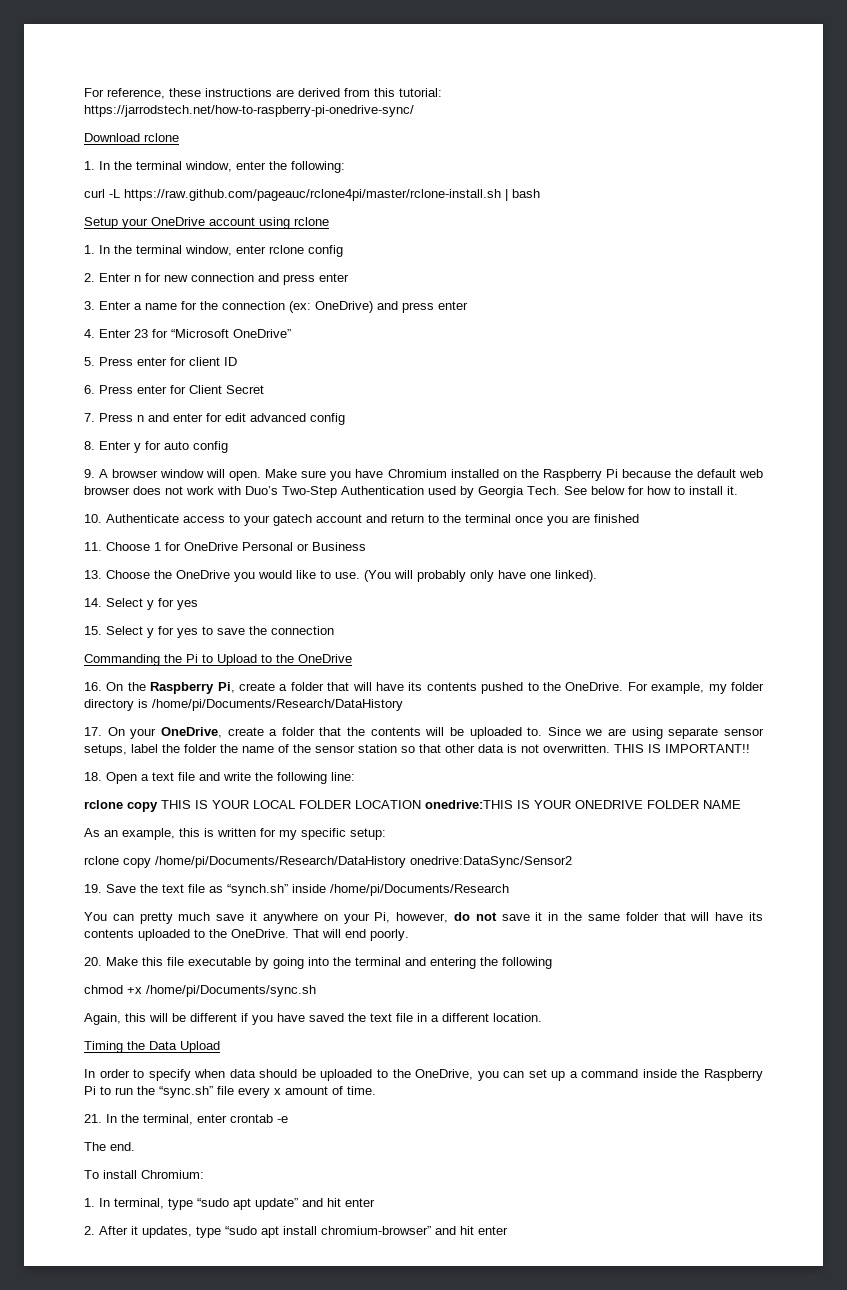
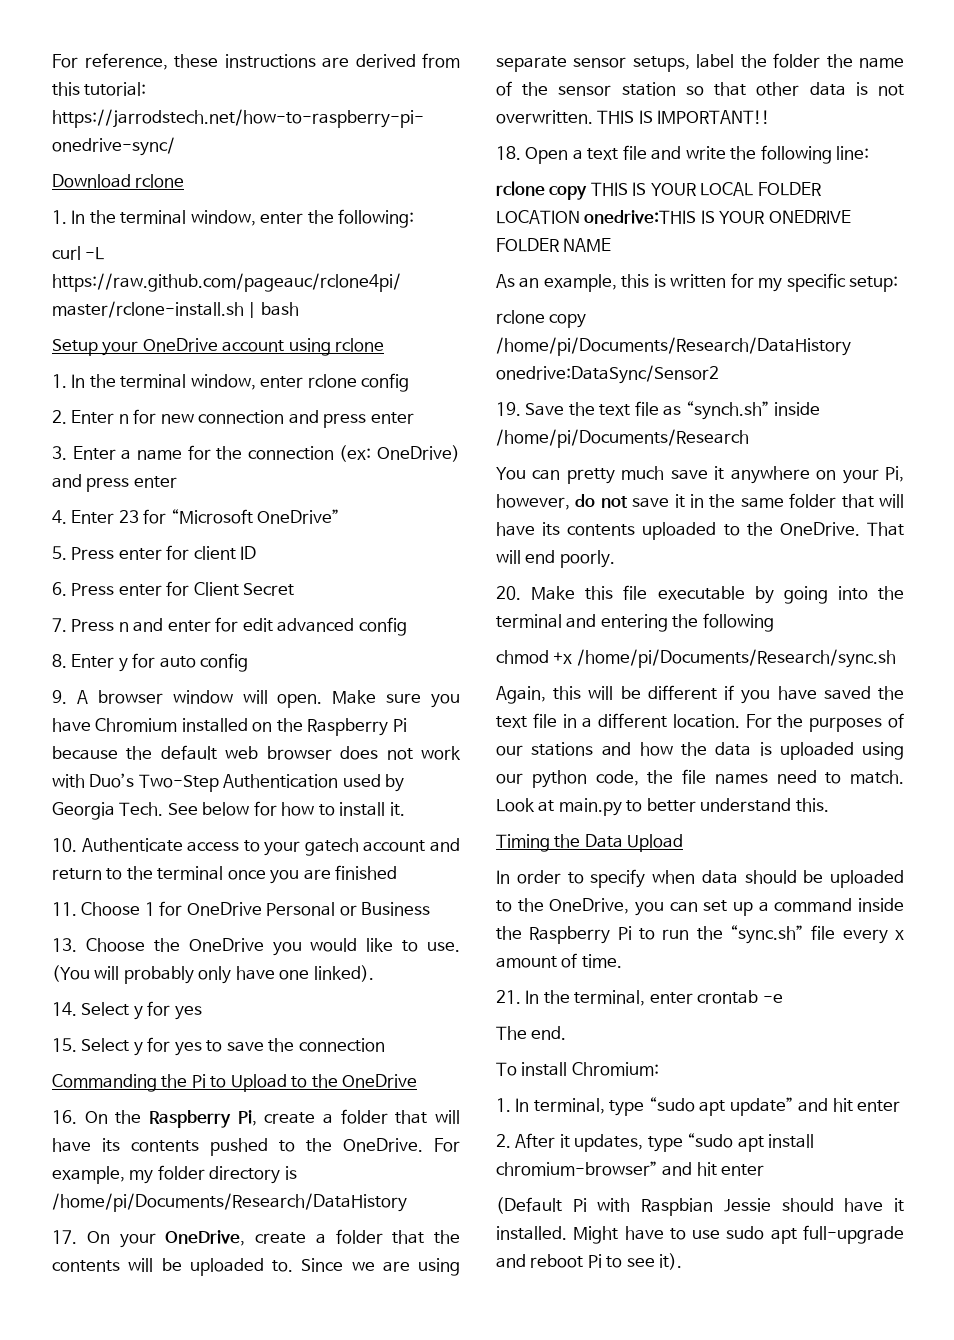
[146,985,316,997] /home/pi/Documents/sync.sh -> [576,649,896,668] /home/pi/Documents/Research/sync.sh
(542, 1017) none -> [745,713,904,732] [496,742,904,760] [496,769,904,788] [496,798,829,816] For the purposes of our stations and how the data is uploaded using our python code, the file names need to match. Look at main.py to better understand this.
(508, 1230) none -> [496,1197,904,1216] [496,1225,904,1244] [496,1253,683,1270] // (Default Pi with Raspbian Jessie should have it installed. Might have to use sudo apt full-upgrade and reboot Pi to see it).

